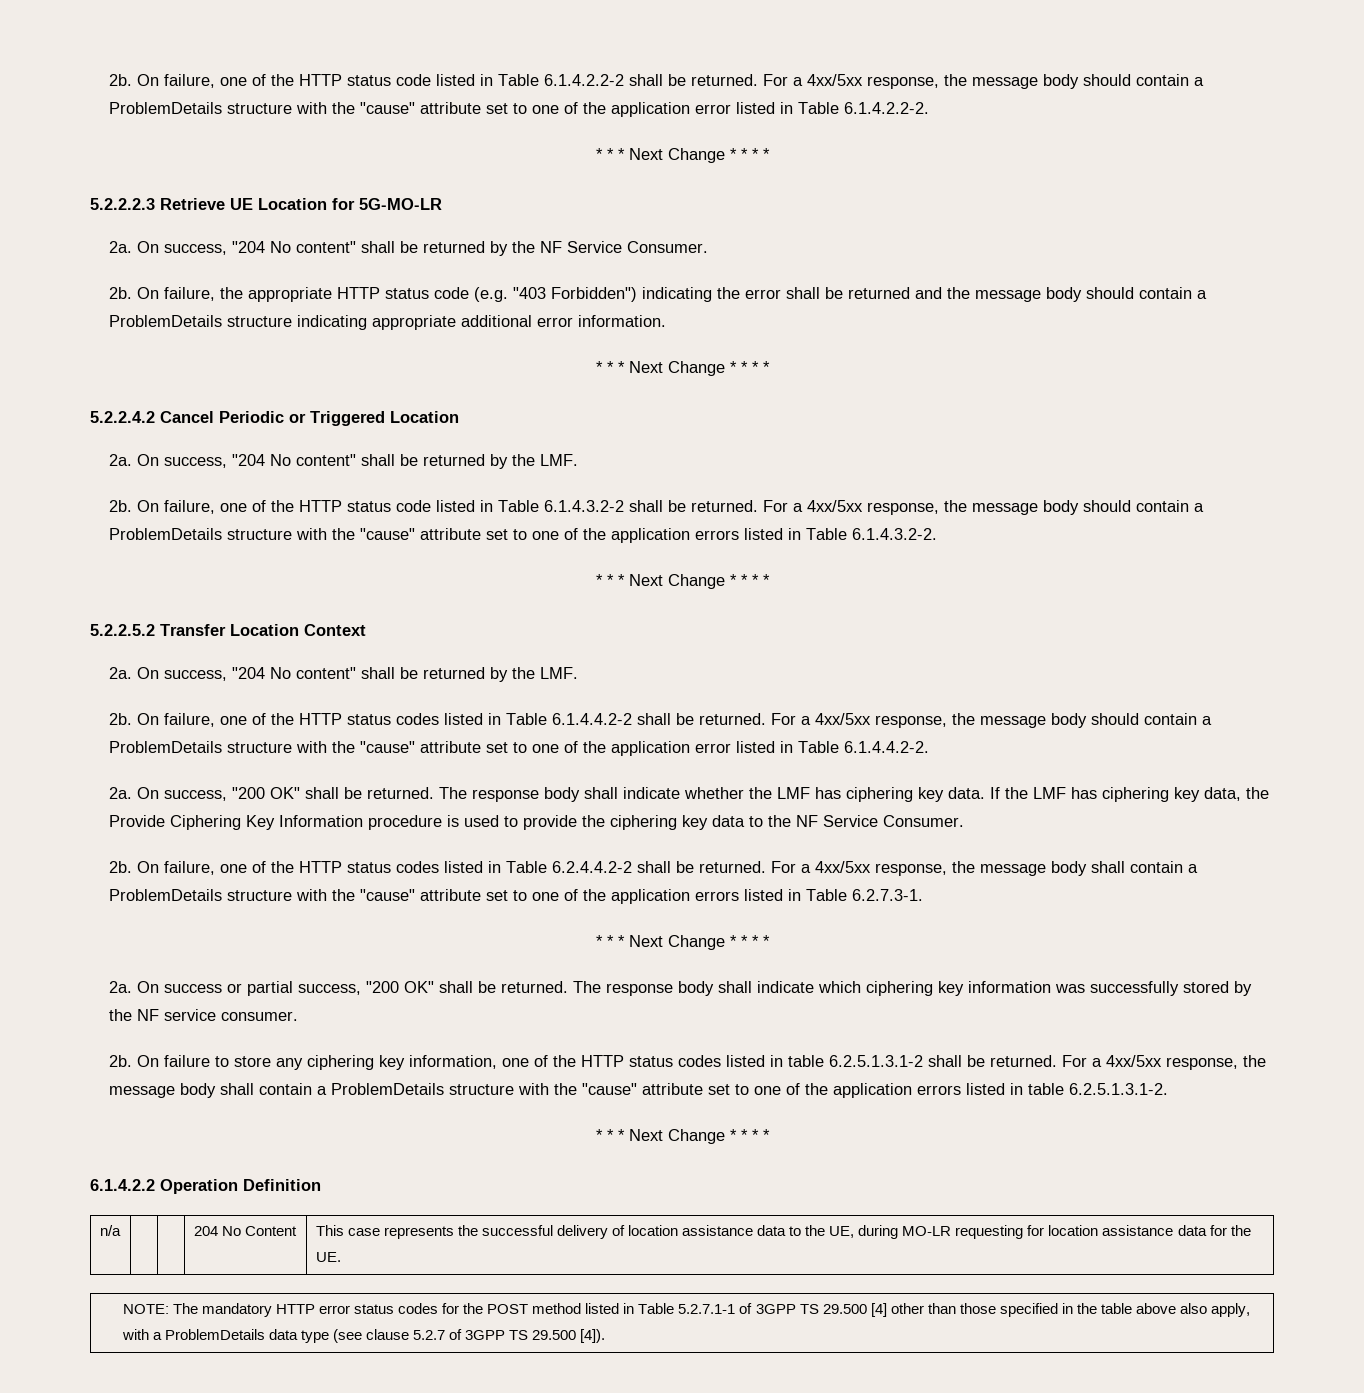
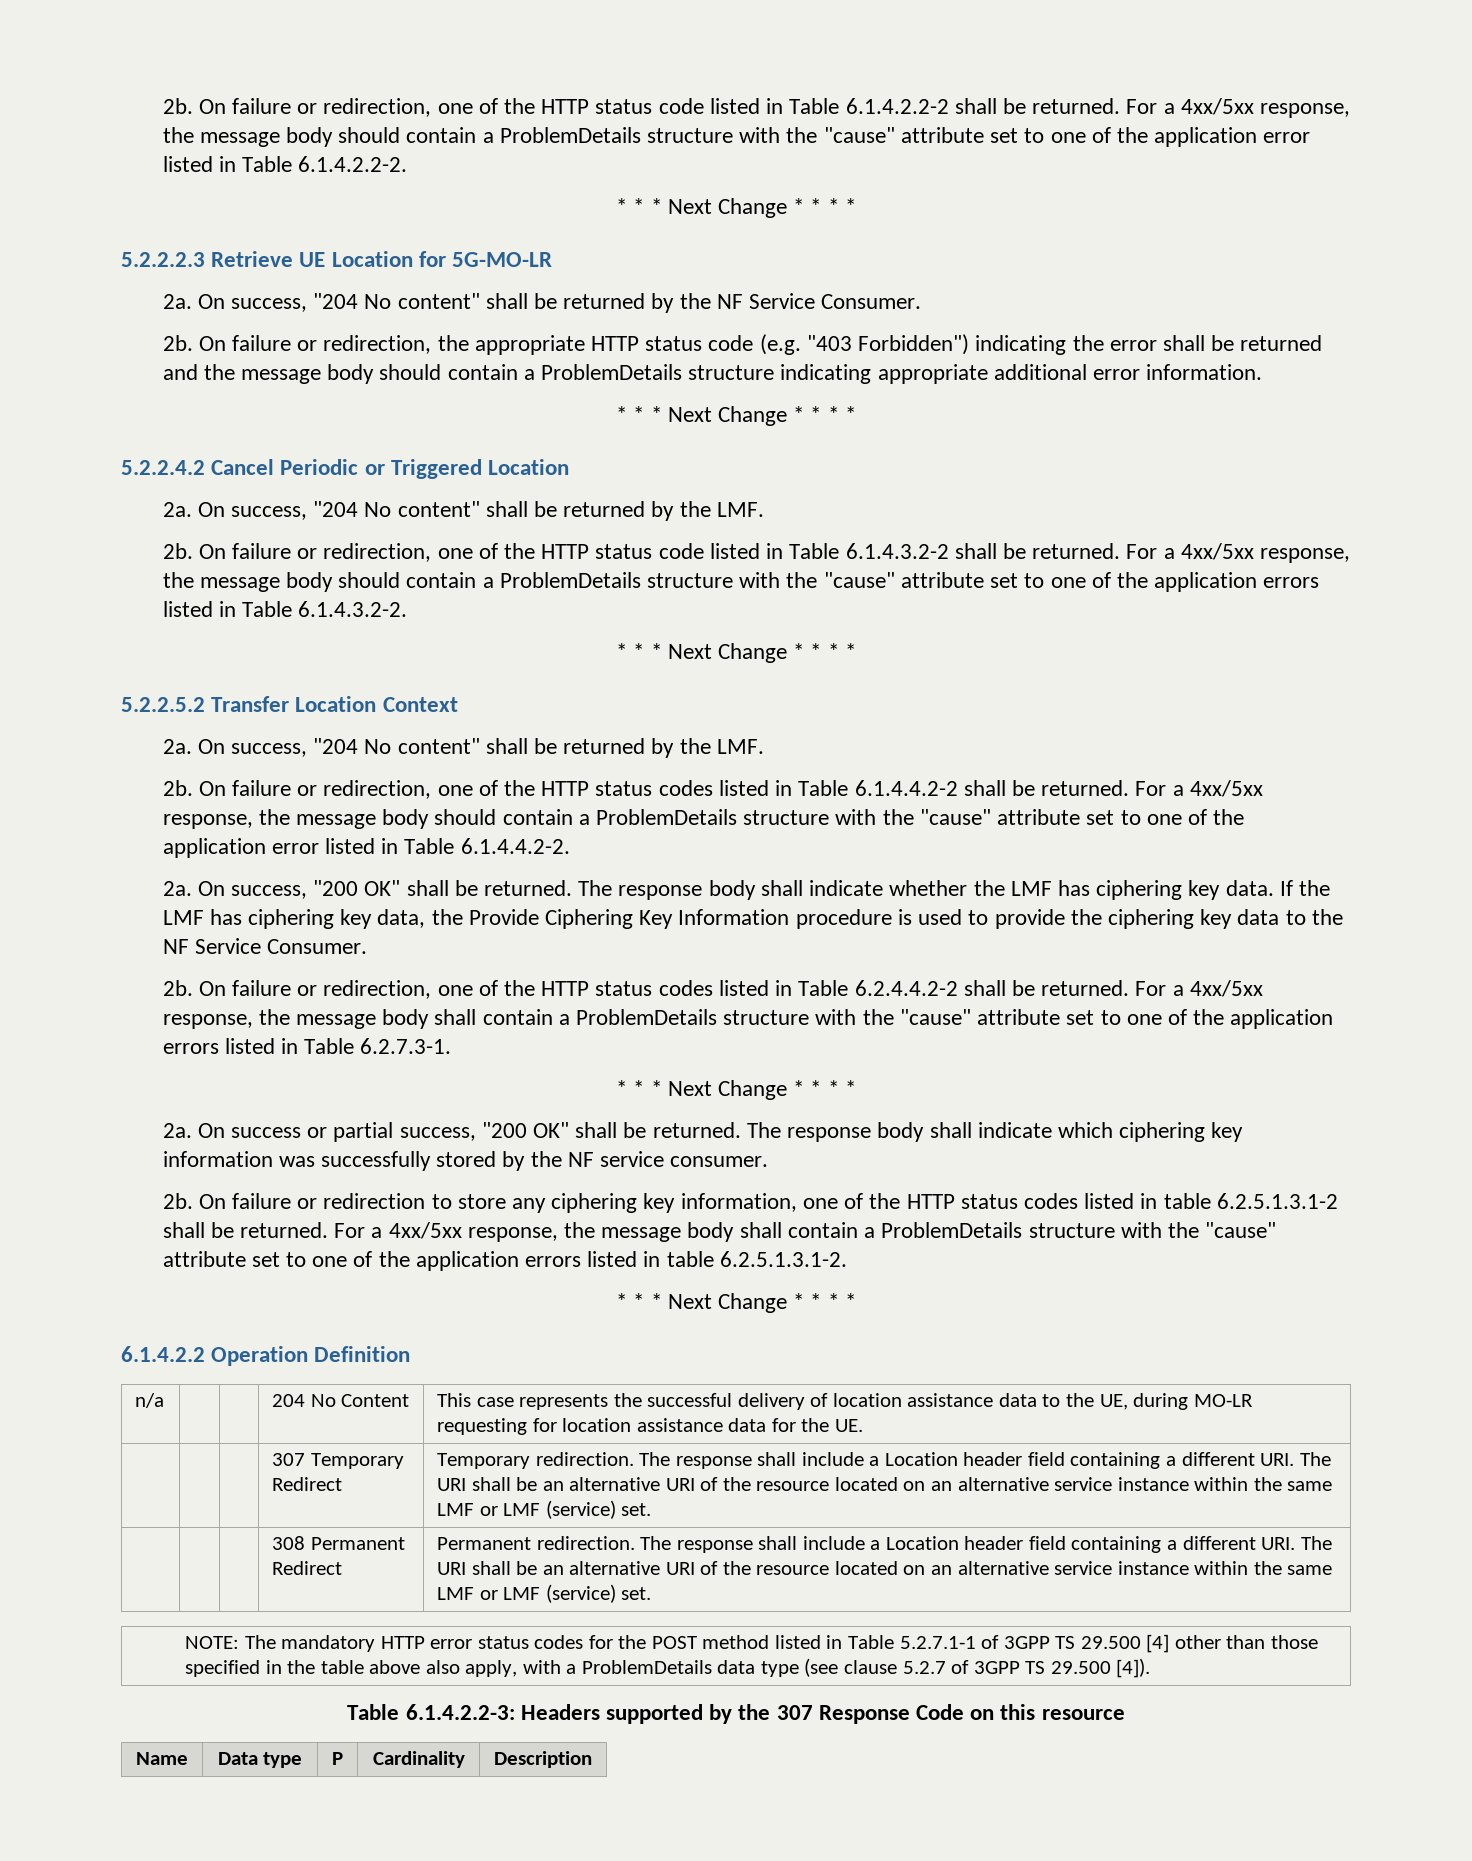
[109,74,216,88] 2b. On failure, -> [162,98,432,117] 2b. On failure or redirection,
[164,287,216,301] failure, -> [231,335,432,354] failure or redirection,
[164,500,216,514] failure, -> [231,543,432,562] failure or redirection,
[164,713,216,727] failure, -> [231,780,432,799] failure or redirection,
[164,861,216,875] failure, -> [231,980,432,999] failure or redirection,
(211, 1061) none -> [297,1193,426,1209] or redirection
(341, 1257) none -> [272,1453,404,1469] [272,1477,343,1491] [437,1452,1331,1469] [437,1477,1333,1491] [437,1500,652,1519] [272,1536,405,1550] [272,1561,343,1575] [437,1536,1332,1553] [437,1561,1333,1575] [437,1584,652,1603] // | | | 307 Temporary Redirect | Temporary redirection. The response shall include a Location header field containing a different URI. The URI shall be an alternative URI of the resource located on an alternative service instance within the same LMF or LMF (service) set. // | | | 308 Permanent Redirect | Permanent redirection. The response shall include a Location header field containing a different URI. The URI shall be an alternative URI of the resource located on an alternative service instance within the same LMF or LMF (service) set.
(606, 1336) none -> [347,1704,1125,1724] [136,1752,188,1765] [217,1752,303,1768] [332,1752,343,1765] [372,1751,465,1768] [494,1751,592,1768] // Table 6.1.4.2.2-3: Headers supported by the 307 Response Code on this resource // Name | Data type | P | Cardinality | Description

